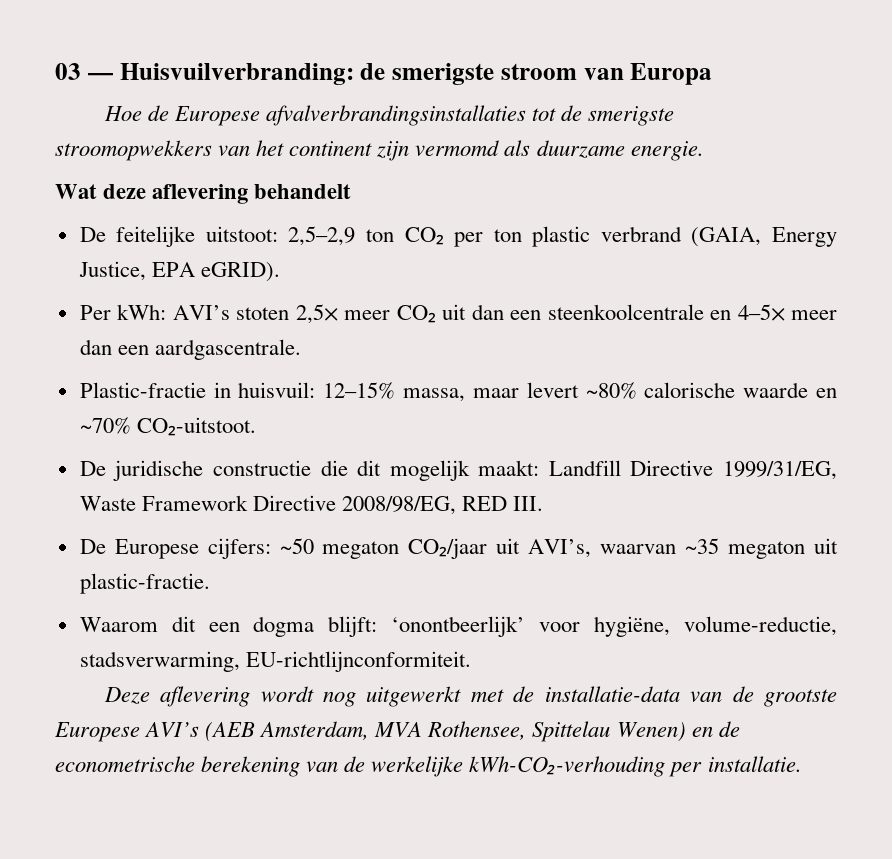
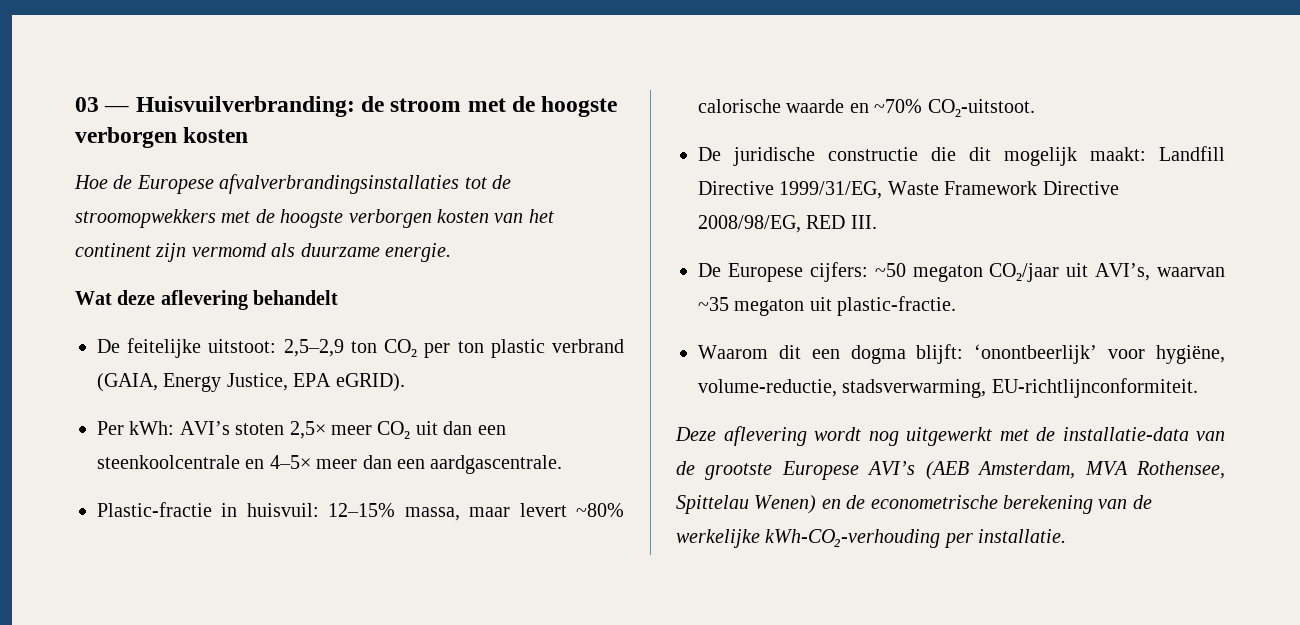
[392,63,713,85] smerigste stroom van Europa -> [390,96,618,117] [75,127,249,148] stroom met de hoogste verborgen kosten
[588,106,675,126] [55,140,212,161] smerigste stroomopwekkers -> [75,209,489,228] stroomopwekkers met de hoogste verborgen kosten

